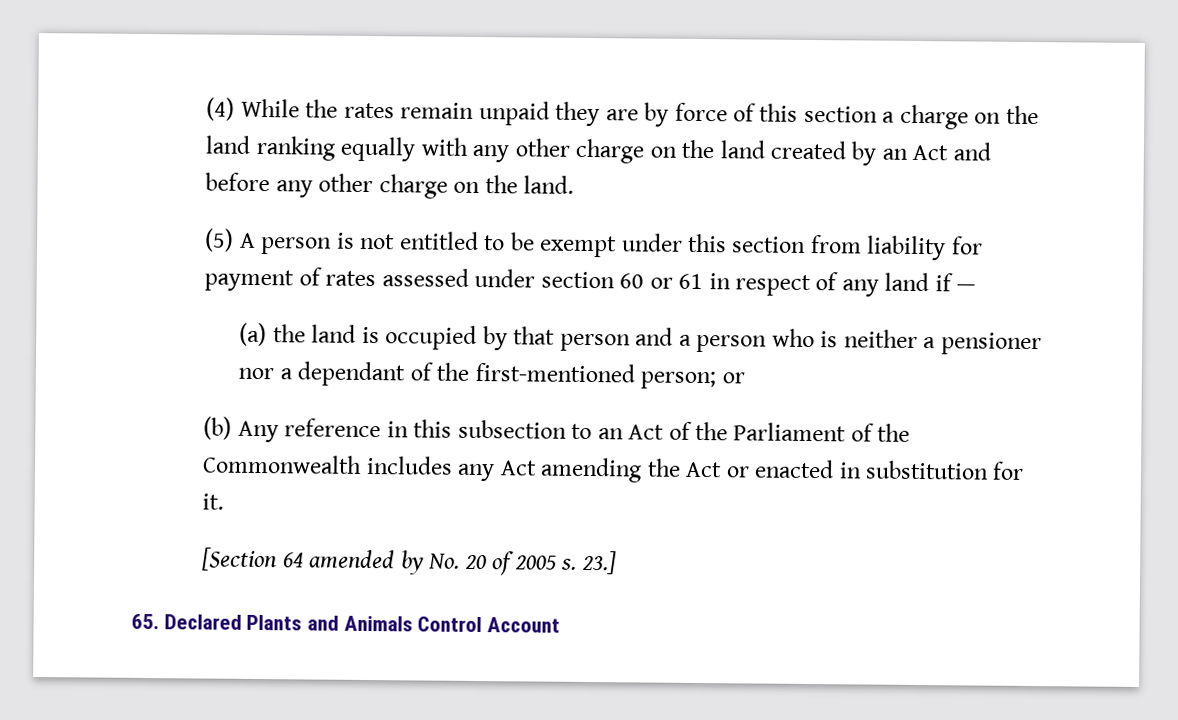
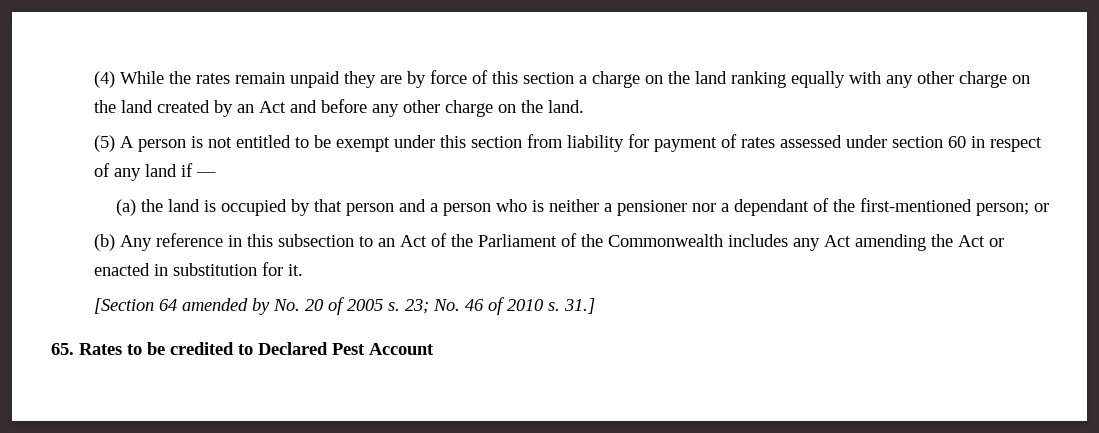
[649,273,704,290] or 61 -> (967, 142) none
[581,550,617,575] [131,613,483,633] 23.] // 65. Declared Plants and Animals Control -> [405,297,596,315] [51,342,365,355] 23; No. 46 of 2010 s. 31.] // 65. Rates to be credited to Declared Pest

